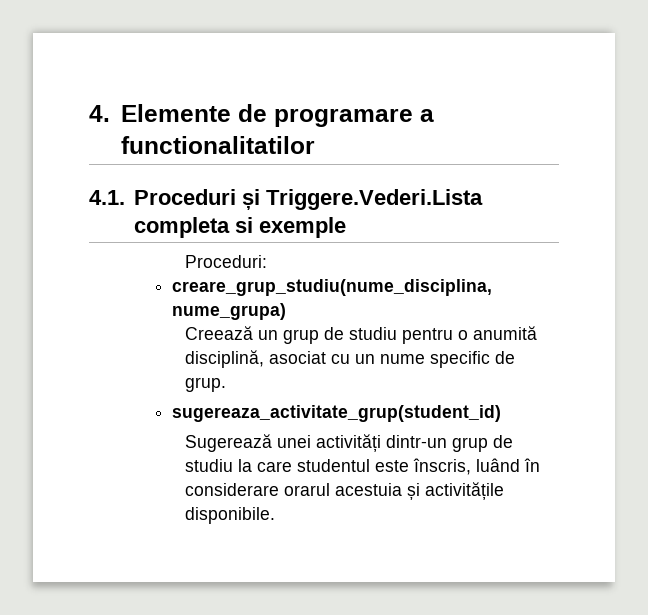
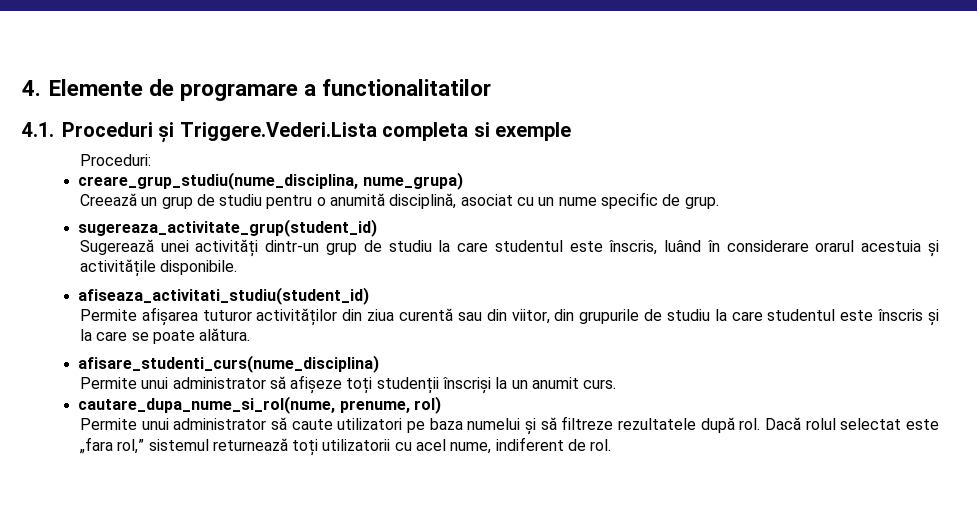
(275, 515) none -> [78,287,370,305] [79,307,940,326] [79,328,251,344] [78,355,380,373] [79,375,617,394] [78,396,441,414] [79,416,940,435] [78,437,612,456] // afiseaza_activitati_studiu(student_id) // Permite afișarea tuturor activităților din ziua curentă sau din viitor, din grupurile de studiu la care studentul este înscris și la care se poate alătura. // afisare_studenti_curs(nume_disciplina) // Permite unui administrator să afișeze toți studenții înscriși la un anumit curs. // cautare_dupa_nume_si_rol(nume, prenume, rol) // Permite unui administrator să caute utilizatori pe baza numelui și să filtreze rezultatele după rol. Dacă rolul selectat este „fara rol,” sistemul returnează toți utilizatorii cu acel nume, indiferent de rol.

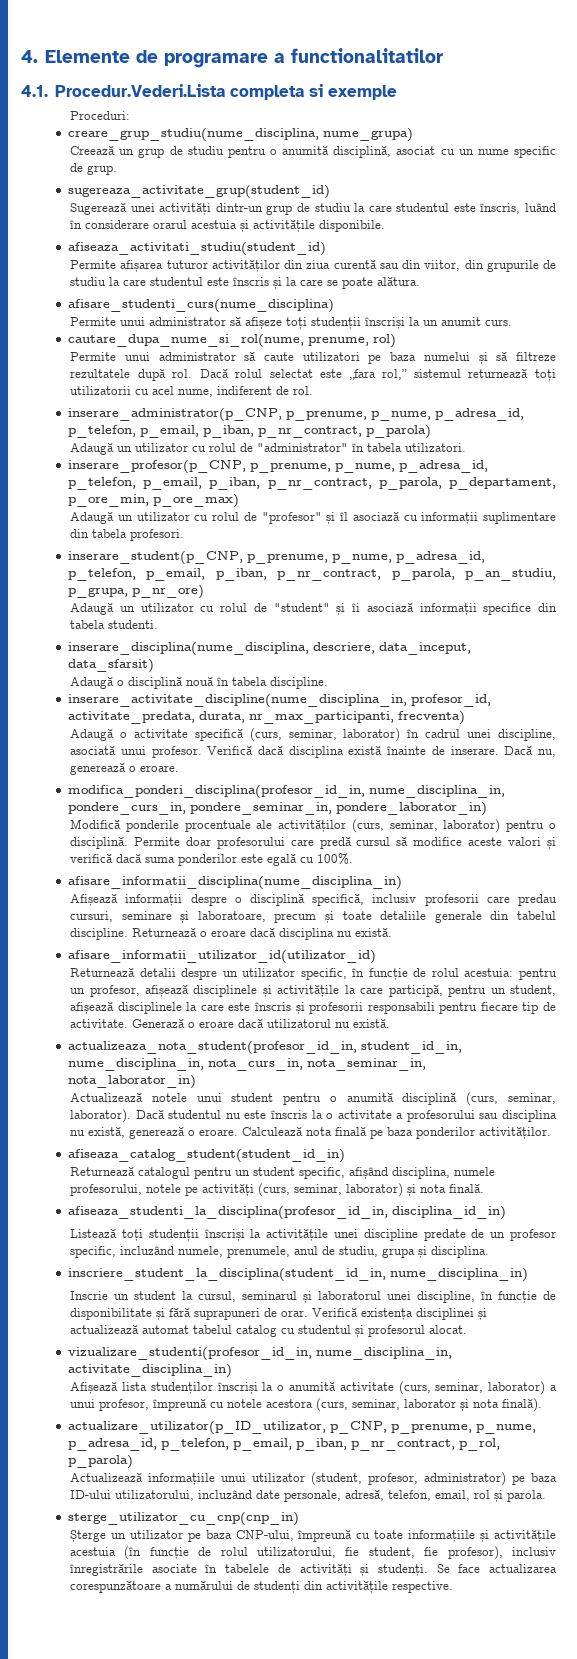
[62,122,377,143] Proceduri și Triggere.Vederi.Lista -> [54,84,225,97] Procedur.Vederi.Lista
(612, 445) none -> [68,408,525,421] [68,425,432,439] [70,443,467,455] [68,460,489,473] [68,477,556,490] [68,494,240,508] [70,512,557,524] [70,529,185,541] [68,551,486,564] [68,568,556,581] [68,585,205,599] [70,603,558,615] [70,620,159,629] [68,642,472,655] [68,659,155,673] [70,677,329,689] [68,694,492,707] [68,711,466,725] [70,728,557,742] [70,746,556,758] [70,763,180,775] [68,785,506,798] [68,802,488,816] [70,819,556,833] [70,837,556,849] [70,853,354,866] [68,876,403,890] [70,894,557,906] [70,911,557,923] [70,928,393,940] [68,950,377,964] [70,968,557,980] [70,985,556,997] [70,1002,556,1014] [70,1019,391,1028] [68,1041,463,1054] [68,1058,427,1071] [68,1075,197,1089] [70,1092,556,1106] [70,1109,557,1123] [70,1127,552,1139] [68,1149,346,1163] [70,1167,496,1179] [70,1183,485,1197] [68,1206,507,1220] [70,1229,557,1241] [70,1246,490,1258] [68,1268,529,1282] [70,1291,556,1303] [70,1308,488,1320] [70,1325,468,1337] [68,1347,453,1360] [68,1364,233,1378] [70,1381,558,1395] [70,1398,543,1412] [68,1421,537,1434] [68,1438,501,1451] [68,1455,134,1469] [70,1472,557,1486] [70,1490,547,1502] [68,1512,300,1526] [70,1530,556,1542] [70,1546,557,1560] [70,1564,557,1576] [70,1581,454,1593] // inserare_administrator(p_CNP, p_prenume, p_nume, p_adresa_id, p_telefon, p_email, p_iban, p_nr_contract, p_parola) // Adaugă un utilizator cu rolul de "administrator" în tabela utilizatori. // inserare_profesor(p_CNP, p_prenume, p_nume, p_adresa_id, p_telefon, p_email, p_iban, p_nr_contract, p_parola, p_departament, p_ore_min, p_ore_max) // Adaugă un utilizator cu rolul de "profesor" și îl asociază cu informații suplimentare din tabela profesori. // inserare_student(p_CNP, p_prenume, p_nume, p_adresa_id, p_telefon, p_email, p_iban, p_nr_contract, p_parola, p_an_studiu, p_grupa, p_nr_ore) // Adaugă un utilizator cu rolul de "student" și îi asociază informații specifice din tabela studenti. // inserare_disciplina(nume_disciplina, descriere, data_inceput, data_sfarsit) // Adaugă o disciplină nouă în tabela discipline. // inserare_activitate_discipline(nume_disciplina_in, profesor_id, activitate_predata, durata, nr_max_participanti, frecventa) // Adaugă o activitate specifică (curs, seminar, laborator) în cadrul unei discipline, asociată unui profesor. Verifică dacă disciplina există înainte de inserare. Dacă nu, generează o eroare. // modifica_ponderi_disciplina(profesor_id_in, nume_disciplina_in, pondere_curs_in, pondere_seminar_in, pondere_laborator_in) // Modifică ponderile procentuale ale activităților (curs, seminar, laborator) pentru o disciplină. Permite doar profesorului care predă cursul să modifice aceste valori și verifică dacă suma ponderilor este egală cu 100%. // afisare_informatii_disciplina(nume_disciplina_in) // Afișează informații despre o disciplină specifică, inclusiv profesorii care predau cursuri, seminare și laboratoare, precum și toate detaliile generale din tabelul discipline. Returnează o eroare dacă disciplina nu există. // afisare_informatii_utilizator_id(utilizator_id) // Returnează detalii despre un utilizator specific, în funcție de rolul acestuia: pentru un profesor, afișează disciplinele și activitățile la care participă, pentru un student, afișează disciplinele la care este înscris și profesorii responsabili pentru fiecare tip de activitate. Generază o eroare dacă utilizatorul nu există. // actualizeaza_nota_student(profesor_id_in, student_id_in, nume_disciplina_in, nota_curs_in, nota_seminar_in, nota_laborator_in) // Actualizează notele unui student pentru o anumită disciplină (curs, seminar, laborator). Dacă studentul nu este înscris la o activitate a profesorului sau disciplina nu există, generează o eroare. Calculează nota finală pe baza ponderilor activităților. // afiseaza_catalog_student(student_id_in) // Returnează catalogul pentru un student specific, afișând disciplina, numele profesorului, notele pe activități (curs, seminar, laborator) și nota finală. // afiseaza_studenti_la_disciplina(profesor_id_in, disciplina_id_in) // Listează toți studenții înscriși la activitățile unei discipline predate de un profesor specific, incluzând numele, prenumele, anul de studiu, grupa și disciplina. // inscriere_student_la_disciplina(student_id_in, nume_disciplina_in) // Inscrie un student la cursul, seminarul și laboratorul unei discipline, în funcție de disponibilitate și fără suprapuneri de orar. Verifică existența disciplinei și actualizează automat tabelul catalog cu studentul și profesorul alocat. // vizualizare_studenti(profesor_id_in, nume_disciplina_in, activitate_disciplina_in) // Afișează lista studenților înscriși la o anumită activitate (curs, seminar, laborator) a unui profesor, împreună cu notele acestora (curs, seminar, laborator și nota finală). // actualizare_utilizator(p_ID_utilizator, p_CNP, p_prenume, p_nume, p_adresa_id, p_telefon, p_email, p_iban, p_nr_contract, p_rol, p_parola) // Actualizează informațiile unui utilizator (student, profesor, administrator) pe baza ID-ului utilizatorului, incluzând date personale, adresă, telefon, email, rol și parola. // sterge_utilizator_cu_cnp(cnp_in) // Șterge un utilizator pe baza CNP-ului, împreună cu toate informațiile și activitățile acestuia (în funcție de rolul utilizatorului, fie student, fie profesor), inclusiv înregistrările asociate în tabelele de activități și studenți. Se face actualizarea corespunzătoare a numărului de studenți din activitățile respective.

